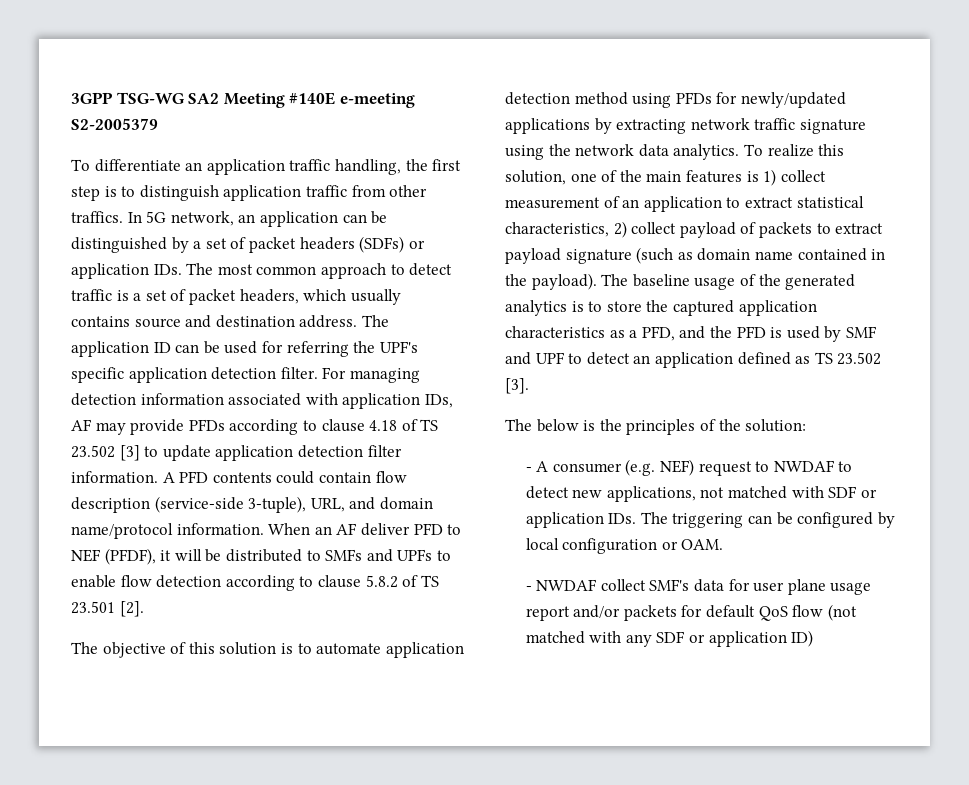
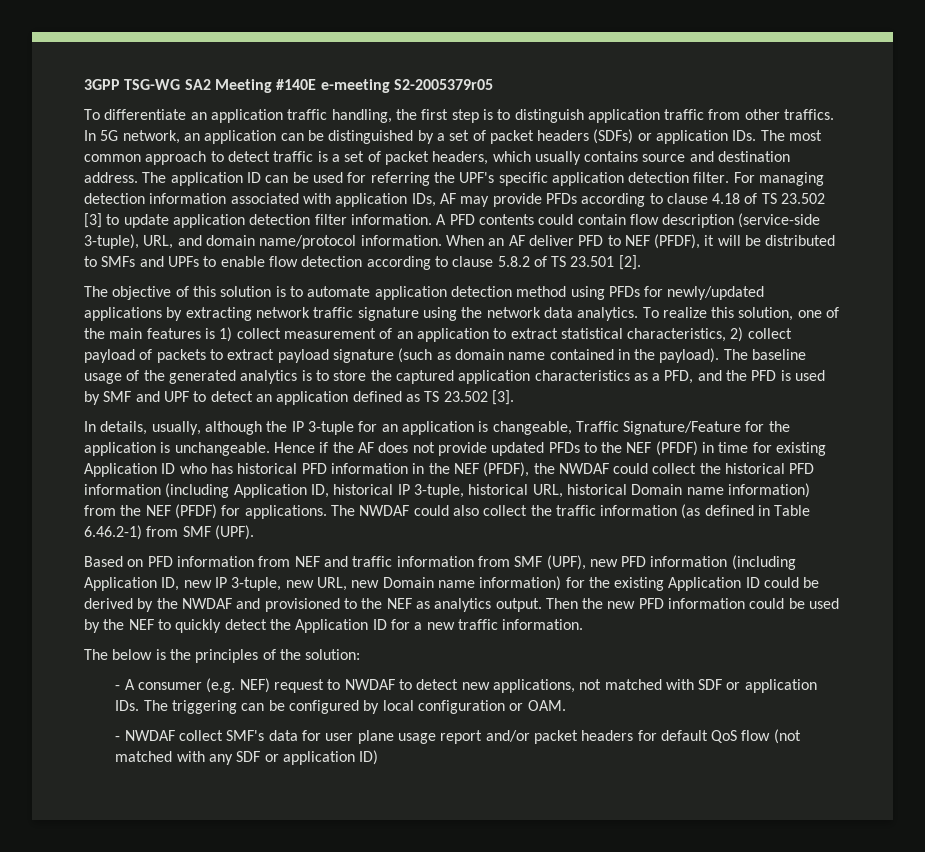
[71,118,158,130] S2-2005379 -> [393,79,493,90] S2-2005379r05
(529, 386) none -> [84,421,790,435] [84,441,827,456] [84,462,815,477] [84,483,810,498] [84,504,811,519] [84,525,254,540] [84,555,796,570] [84,576,820,591] [84,598,840,612] [84,619,584,633] // In details, usually, although the IP 3-tuple for an application is changeable, Traffic Signature/Feature for the application is unchangeable. Hence if the AF does not provide updated PFDs to the NEF (PFDF) in time for existing Application ID who has historical PFD information in the NEF (PFDF), the NWDAF could collect the historical PFD information (including Application ID, historical IP 3-tuple, historical URL, historical Domain name information) from the NEF (PFDF) for applications. The NWDAF could also collect the traffic information (as defined in Table 6.46.2-1) from SMF (UPF). // Based on PFD information from NEF and traffic information from SMF (UPF), new PFD information (including Application ID, new IP 3-tuple, new URL, new Domain name information) for the existing Application ID could be derived by the NWDAF and provisioned to the NEF as analytics output. Then the new PFD information could be used by the NEF to quickly detect the Application ID for a new traffic information.
[623,605,677,621] packets -> [533,730,634,744] packet headers

